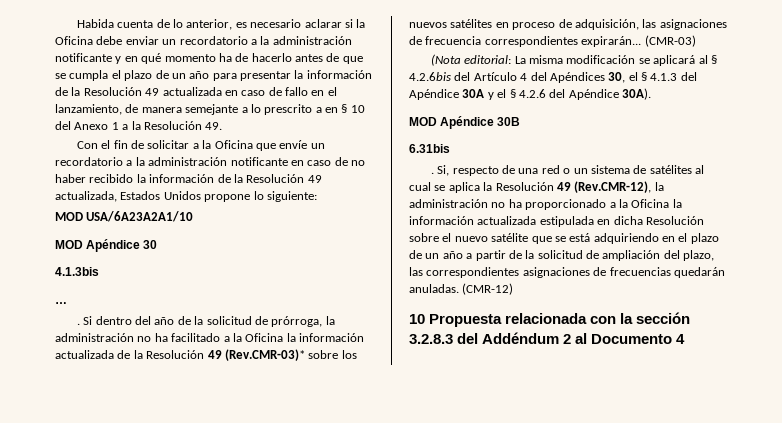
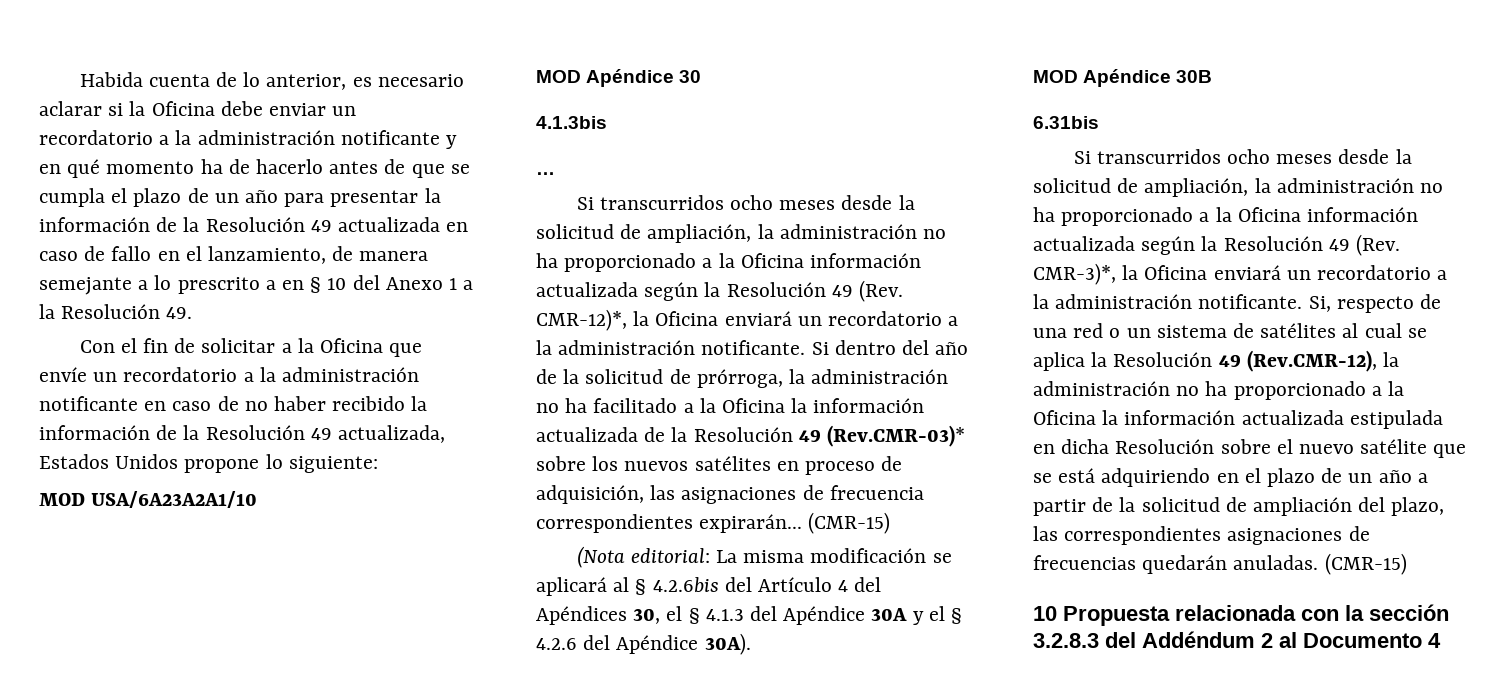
[76,323,80,325] . -> [576,195,915,210] [536,224,947,243] [536,253,922,272] [536,280,904,302] [536,309,959,331] [536,340,806,355] Si transcurridos ocho meses desde la solicitud de ampliación, la administración no ha proporcionado a la Oficina información actualizada según la Resolución 49 (Rev. CMR-12)*, la Oficina enviará un recordatorio a la administración notificante.
[644,35,696,47] (CMR-03) -> [808,512,891,534] (CMR-15)
[430,172,434,174] . -> [1073,149,1412,164] [1033,178,1444,197] [1033,207,1419,226] [1033,234,1401,256] [1033,263,1448,285] [1033,294,1303,309] Si transcurridos ocho meses desde la solicitud de ampliación, la administración no ha proporcionado a la Oficina información actualizada según la Resolución 49 (Rev. CMR-3)*, la Oficina enviará un recordatorio a la administración notificante.
[462,283,514,295] (CMR-12) -> [1324,553,1407,575] (CMR-15)

